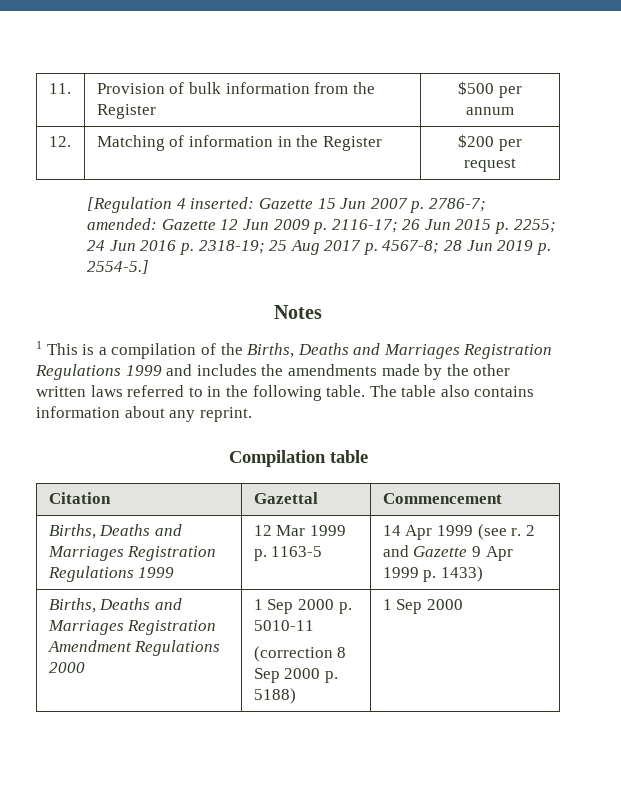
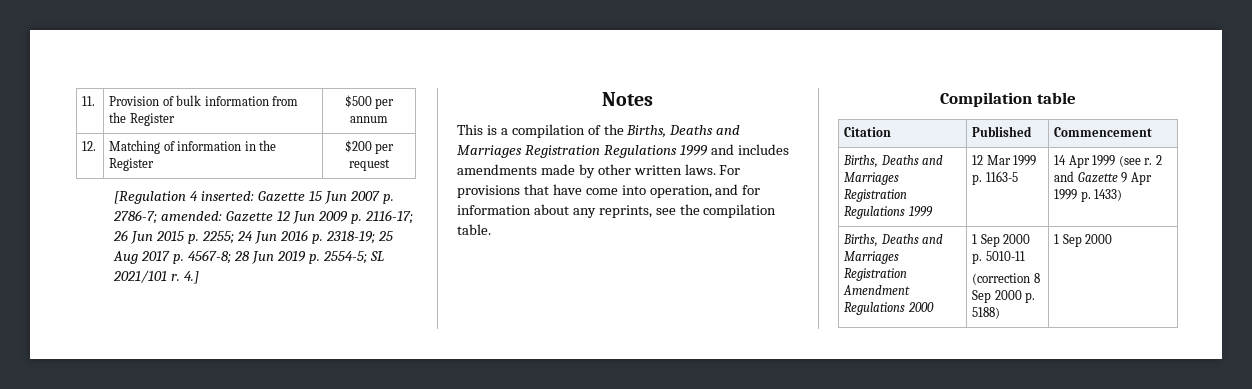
[87,260,150,274] 2554-5.] -> [322,251,384,264] [113,270,200,284] 2554-5; SL 2021/101 r. 4.]
[36,341,42,349] 1 -> (653, 99) none
[261,364,284,376] the -> (789, 149) none
[446,364,469,376] the -> (595, 171) none
[90,385,535,401] [36,406,252,422] laws referred to in the following table. The table also contains information about any reprint. -> [684,164,741,175] [457,184,761,198] [457,204,777,218] [457,224,491,235] laws. For provisions that have come into operation, and for information about any reprints, see the compilation table.
[253,492,318,504] Gazettal -> [972,126,1033,137] Published

